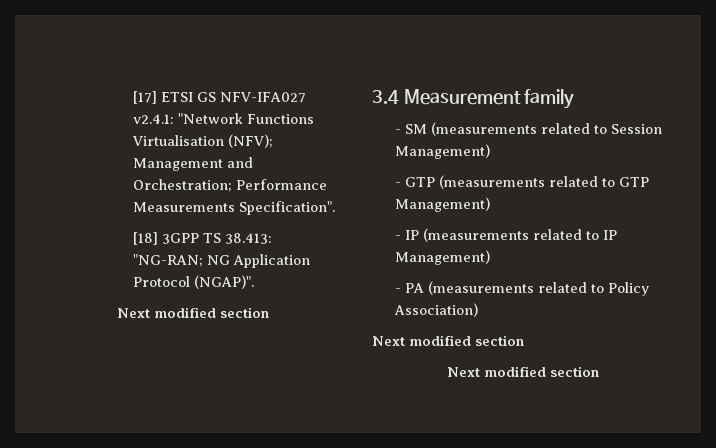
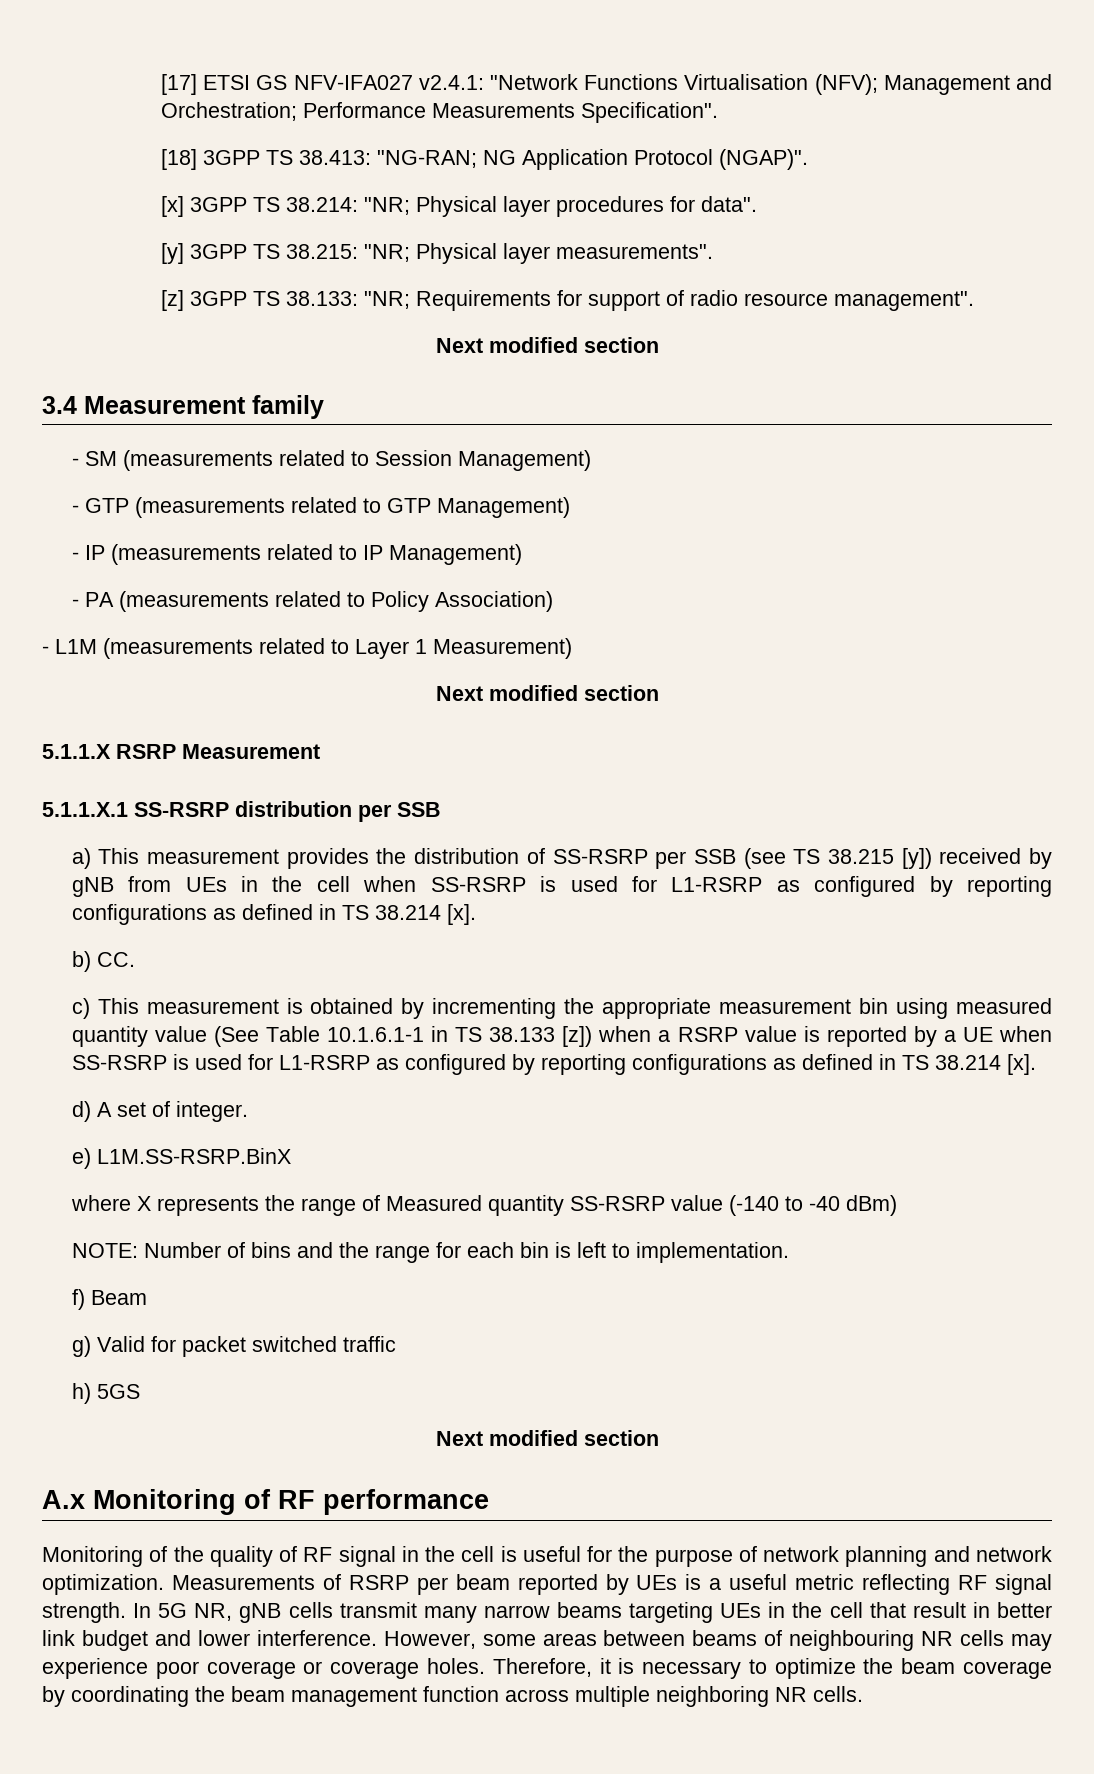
(254, 282) none -> [160,196,757,217] [160,243,713,264] [160,290,974,311] // [x] 3GPP TS 38.214: "NR; Physical layer procedures for data". // [y] 3GPP TS 38.215: "NR; Physical layer measurements". // [z] 3GPP TS 38.133: "NR; Requirements for support of radio resource management".
[372,335,524,346] [447,366,599,377] Next modified section // Next modified section -> [42,638,572,659] [435,685,659,701] [42,744,320,759] [42,801,441,822] [71,848,1053,869] [71,876,1053,897] [71,904,476,925] [71,951,135,972] [71,998,1053,1019] [71,1026,1053,1047] [71,1054,1036,1075] [71,1101,248,1122] [71,1148,291,1169] [70,1195,897,1216] [71,1242,789,1263] [71,1289,147,1310] [71,1336,396,1357] [71,1383,140,1404] [435,1430,659,1446] [42,1489,489,1515] [42,1546,1053,1567] [42,1574,1052,1595] [42,1602,1052,1623] [42,1630,1052,1651] [42,1658,1053,1679] [42,1686,863,1707] - L1M (measurements related to Layer 1 Measurement) // Next modified section // 5.1.1.X RSRP Measurement // 5.1.1.X.1 SS-RSRP distribution per SSB // a) This measurement provides the distribution of SS-RSRP per SSB (see TS 38.215 [y]) received by gNB from UEs in the cell when SS-RSRP is used for L1-RSRP as configured by reporting configurations as defined in TS 38.214 [x]. // b) CC. // c) This measurement is obtained by incrementing the appropriate measurement bin using measured quantity value (See Table 10.1.6.1-1 in TS 38.133 [z]) when a RSRP value is reported by a UE when SS-RSRP is used for L1-RSRP as configured by reporting configurations as defined in TS 38.214 [x]. // d) A set of integer. // e) L1M.SS-RSRP.BinX // where X represents the range of Measured quantity SS-RSRP value (-140 to -40 dBm) // NOTE: Number of bins and the range for each bin is left to implementation. // f) Beam // g) Valid for packet switched traffic // h) 5GS // Next modified section // A.x Monitoring of RF performance // Monitoring of the quality of RF signal in the cell is useful for the purpose of network planning and network optimization. Measurements of RSRP per beam reported by UEs is a useful metric reflecting RF signal strength. In 5G NR, gNB cells transmit many narrow beams targeting UEs in the cell that result in better link budget and lower interference. However, some areas between beams of neighbouring NR cells may experience poor coverage or coverage holes. Therefore, it is necessary to optimize the beam coverage by coordinating the beam management function across multiple neighboring NR cells.

